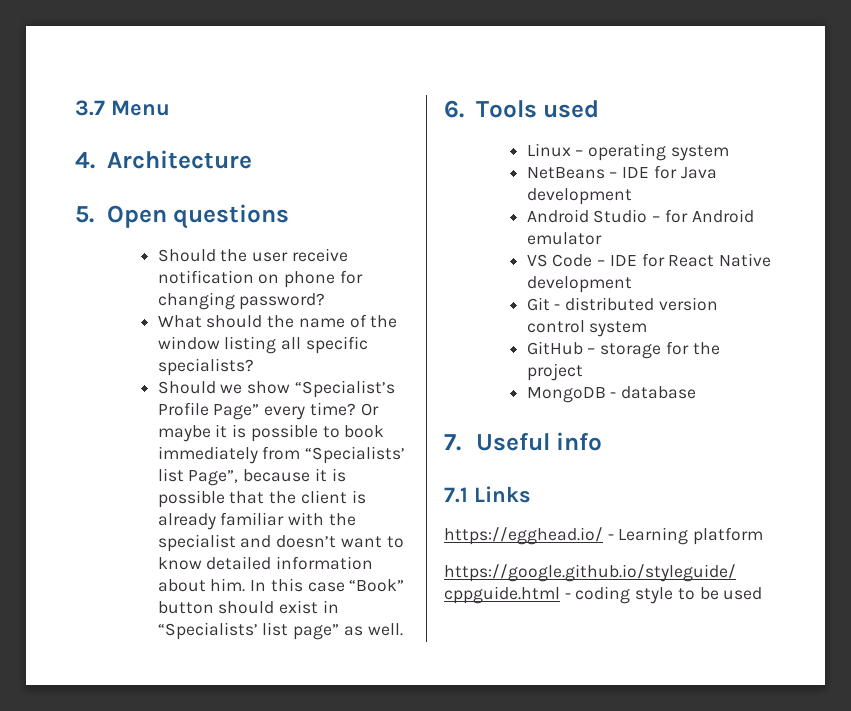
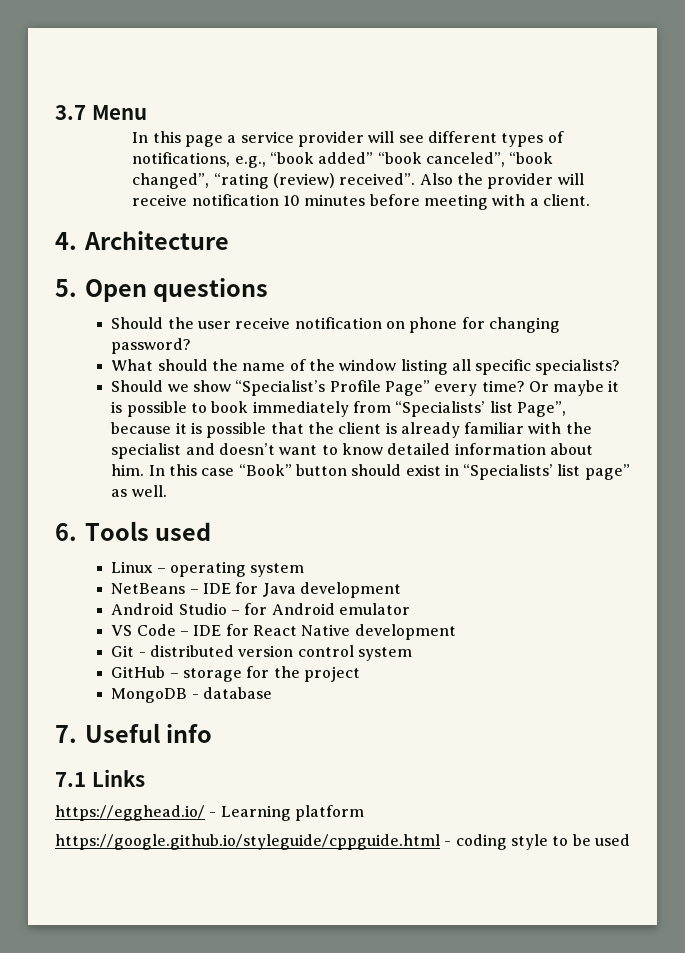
(170, 108) none -> [132,131,564,147] [132,152,554,168] [132,173,584,189] [132,194,590,210] // In this page a service provider will see different types of notifications, e.g., “book added” “book canceled”, “book changed”, “rating (review) received”. Also the provider will receive notification 10 minutes before meeting with a client.

